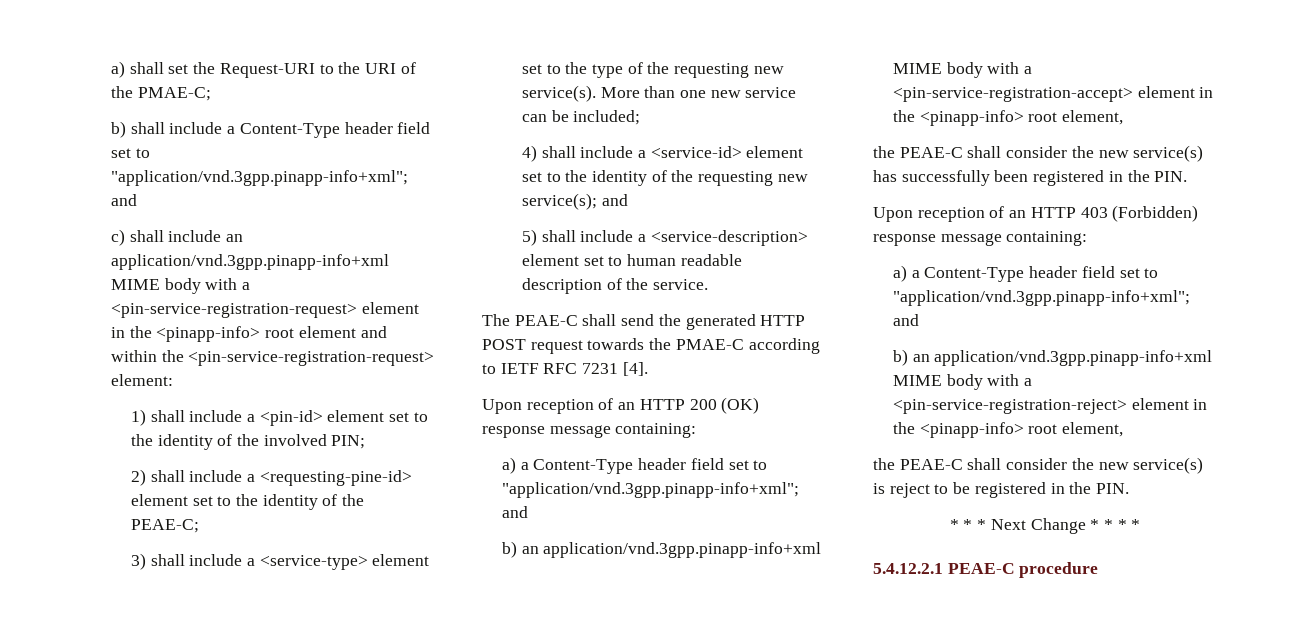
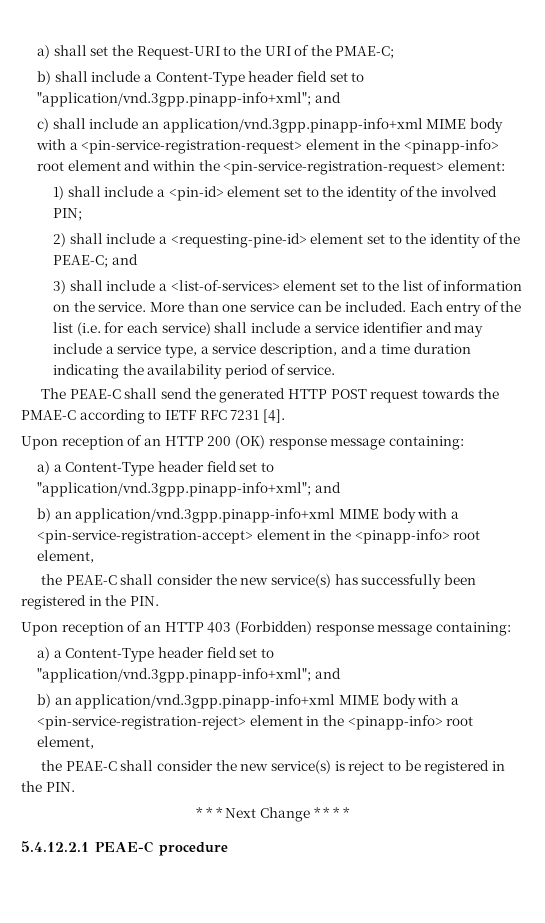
(199, 526) none -> [111,254,138,265] and
[259,554,430,570] [521,62,784,78] [521,85,596,102] <service-type> element set to the type of the requesting new service(s). -> [170,280,523,291] [53,301,147,312] <list-of-services> element set to the list of information on the service.
[710,90,741,98] new -> (247, 308) none
[573,110,641,125] [521,145,804,162] [521,170,808,186] [521,193,628,210] [521,229,808,246] [521,254,742,266] [521,278,649,294] included; // 4) shall include a <service-id> element set to the identity of the requesting new service(s); and // 5) shall include a <service-description> element set to human readable description of the -> [344,301,522,316] [53,322,484,337] [53,343,471,358] [53,364,286,379] included. Each entry of the list (i.e. for each service) shall include a service identifier and may include a service type, a service description, and a time duration indicating the availability period of

